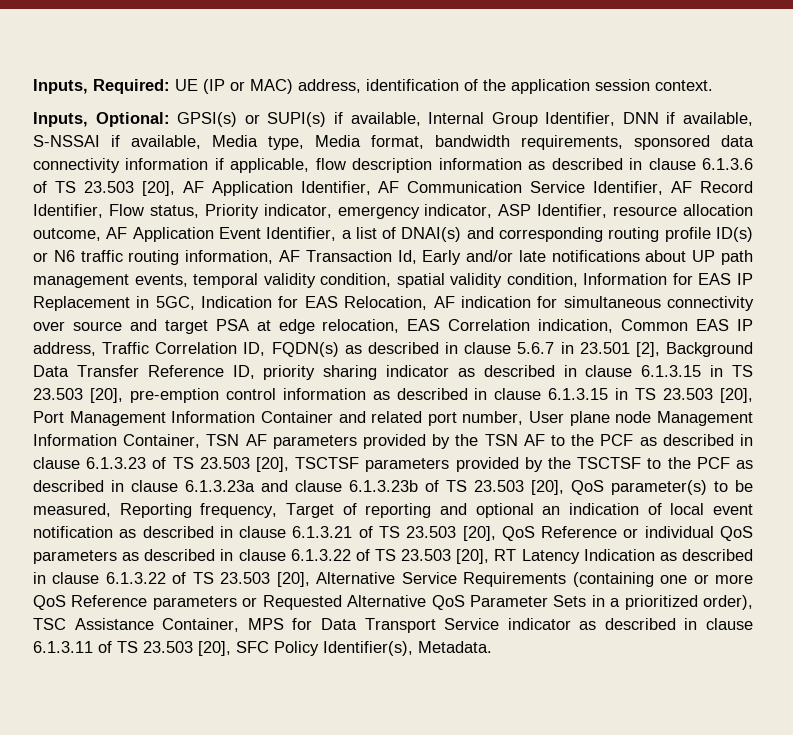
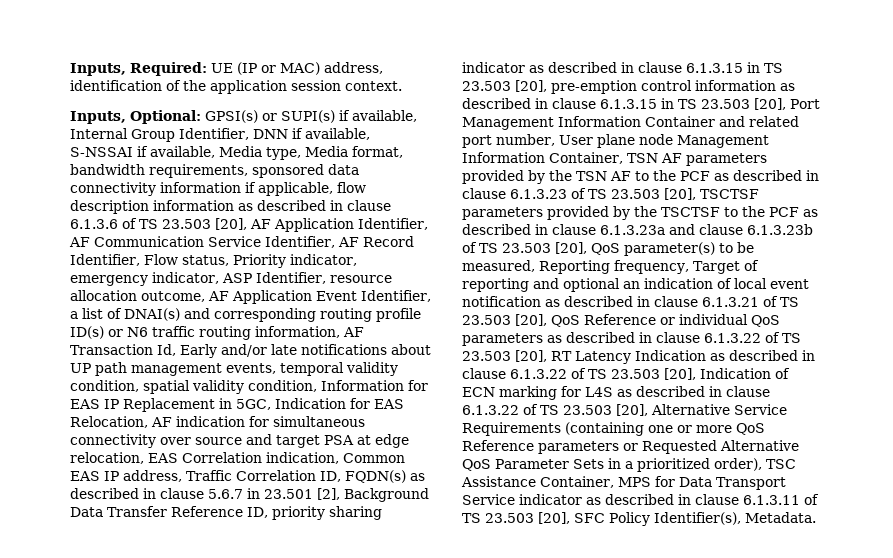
(310, 579) none -> [700,368,790,379] [462,386,770,400] [462,404,648,416] Indication of ECN marking for L4S as described in clause 6.1.3.22 of TS 23.503 [20],

